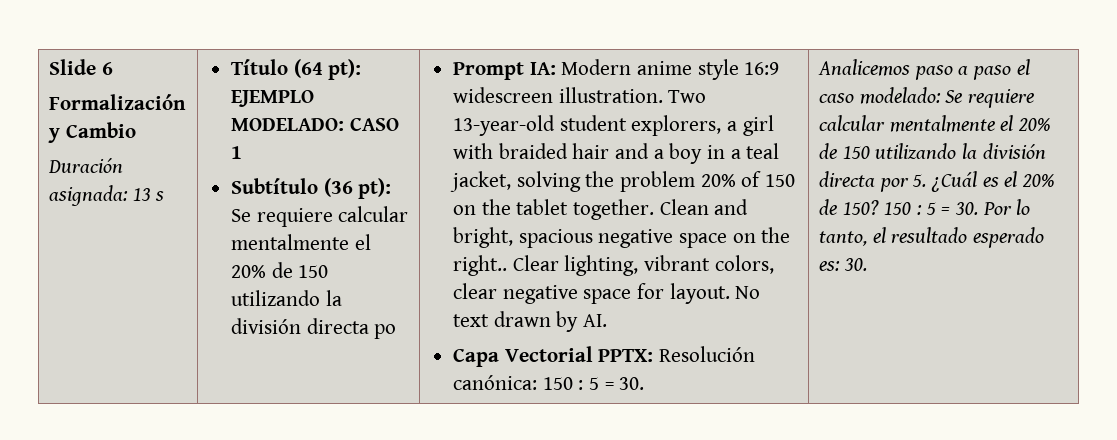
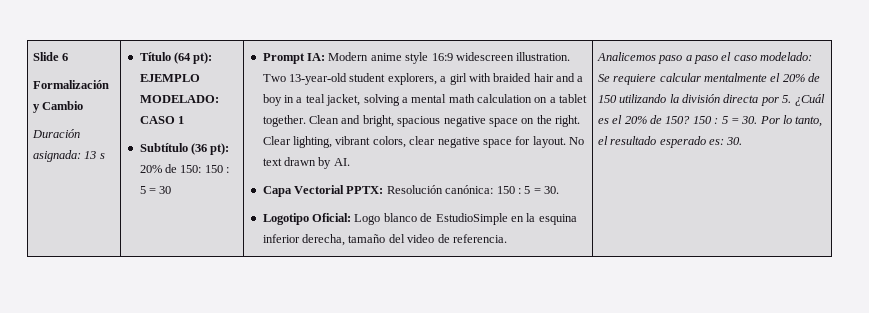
[231,206,409,227] [231,234,371,250] [231,262,329,278] [231,290,342,306] [231,318,397,339] Se requiere calcular mentalmente el 20% de 150 utilizando la división directa po -> [139,164,230,173] [139,186,172,194] 20% de 150: 150 : 5 = 30
[585,171,796,192] [453,199,511,215] the problem 20% of 150 on the -> [401,94,556,103] a mental math calculation on a
[453,255,508,276] right.. -> [555,115,581,127] right.
(645, 383) none -> [262,213,577,225] [262,234,507,246] // Logotipo Oficial: Logo blanco de EstudioSimple en la esquina inferior derecha, tamaño del video de referencia.

